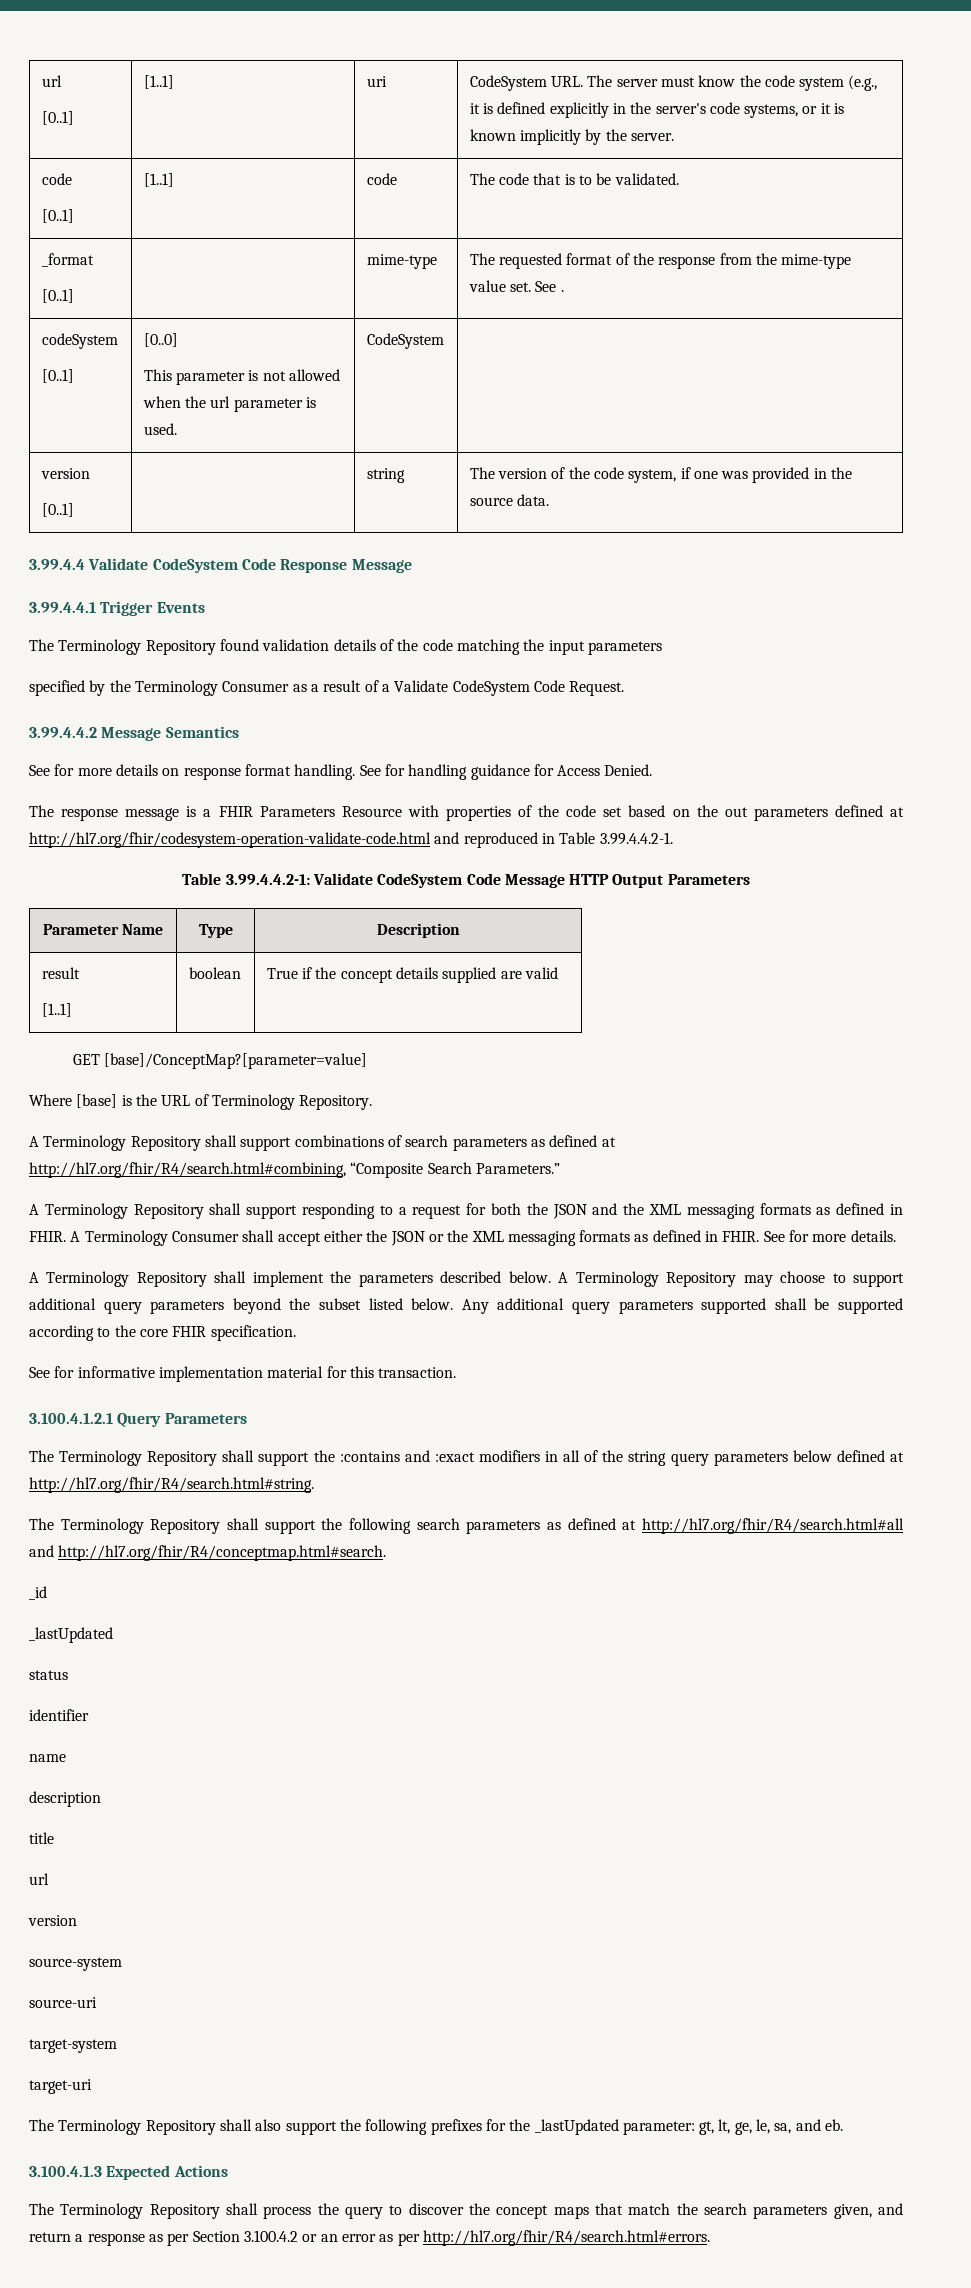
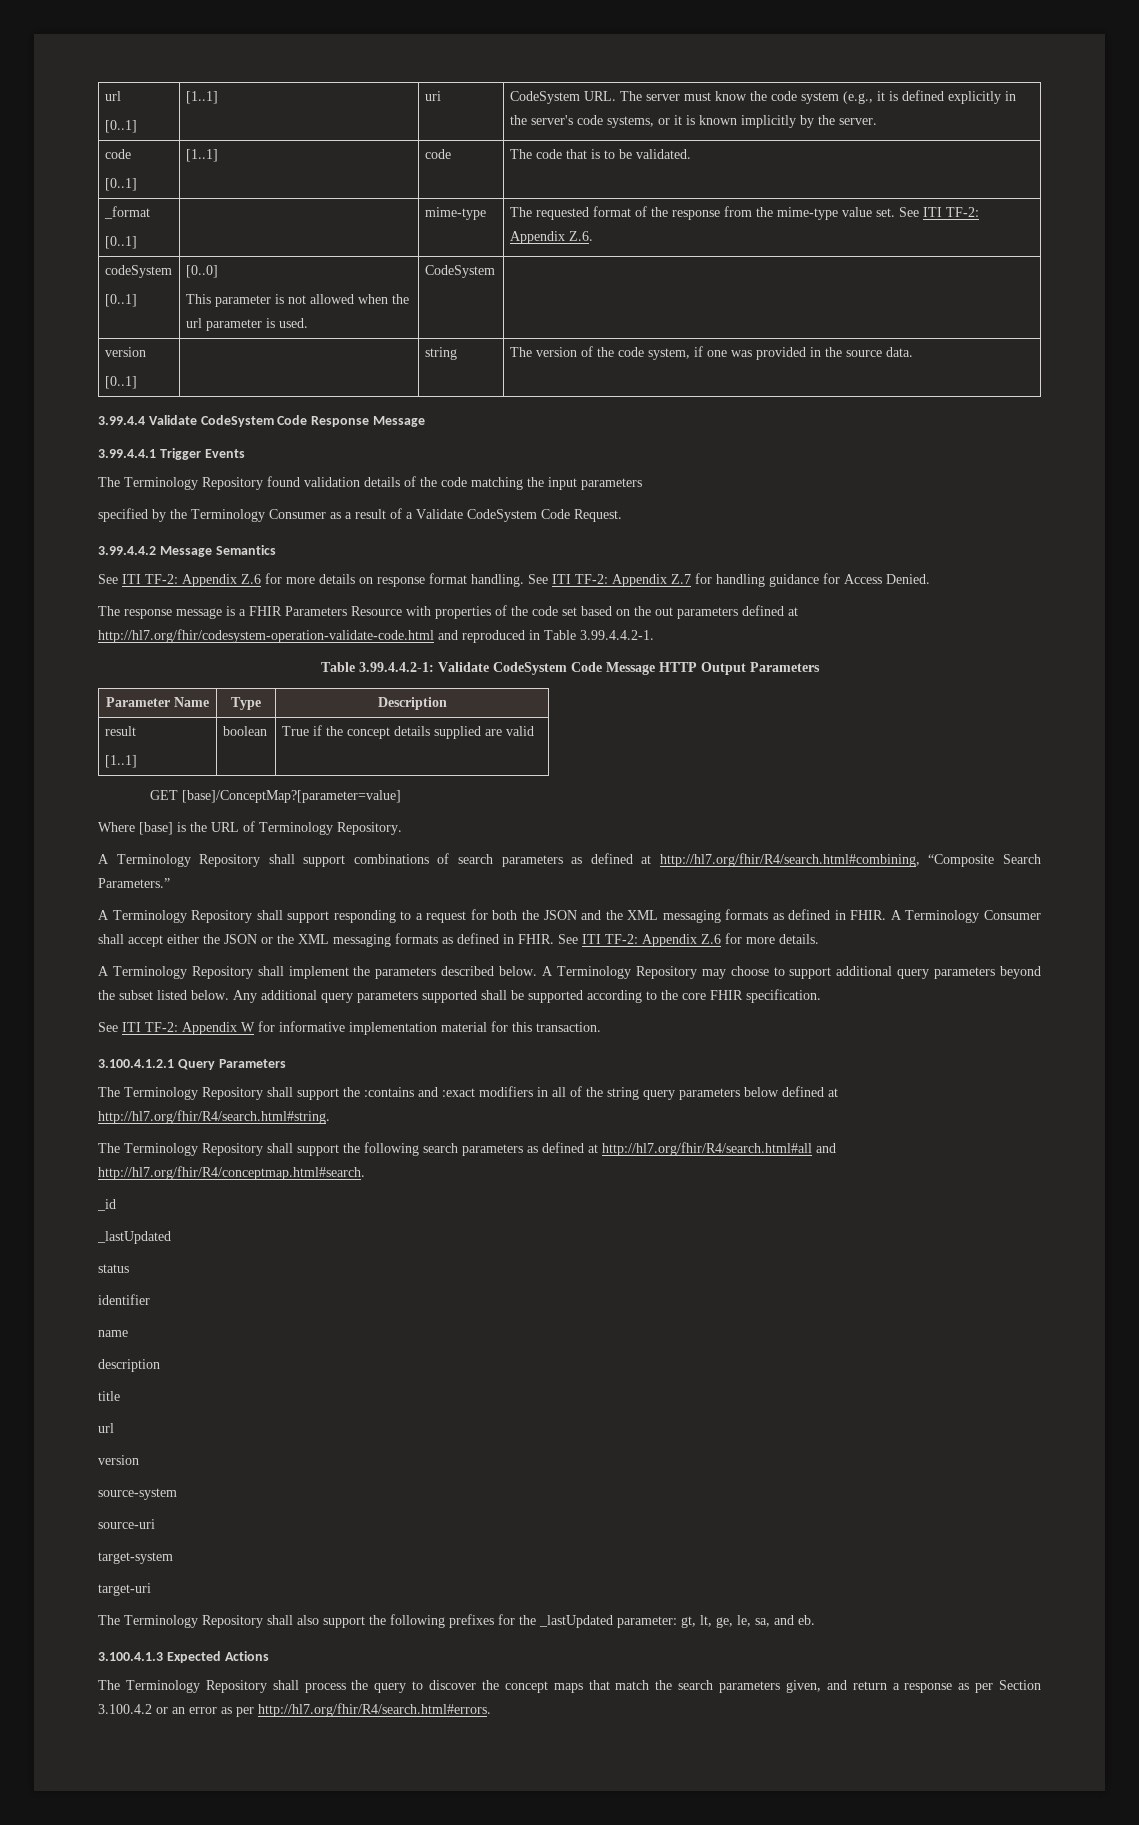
[560,290,564,292] . -> [922,207,979,217] [509,231,593,244] ITI TF-2: Appendix Z.6.
(50, 770) none -> [122,574,261,587] ITI TF-2: Appendix Z.6
(381, 770) none -> [552,574,691,587] ITI TF-2: Appendix Z.7
(785, 1236) none -> [582,934,721,947] ITI TF-2: Appendix Z.6
(50, 1372) none -> [122,1022,255,1035] ITI TF-2: Appendix W

